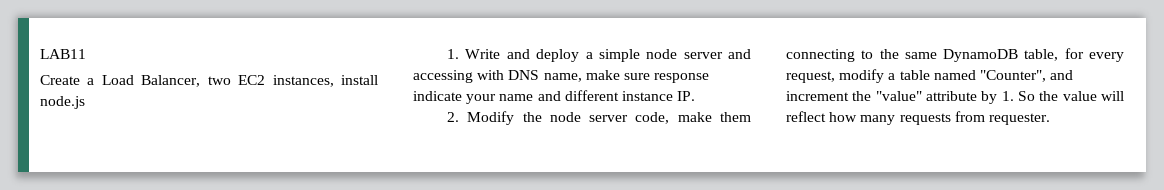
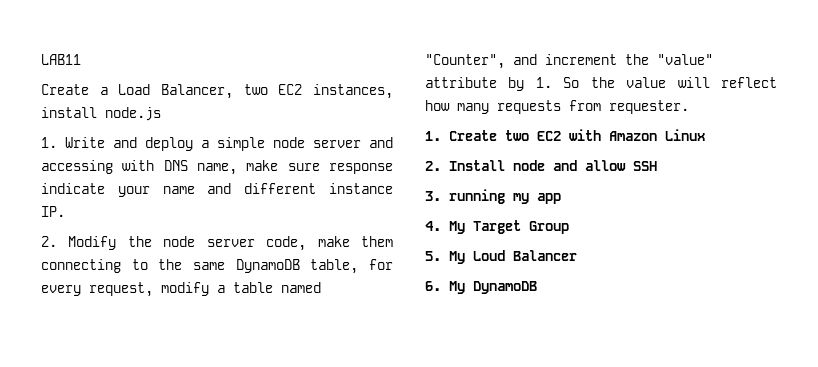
(1050, 119) none -> [425,129,705,141] [425,160,657,171] [425,189,561,204] [425,220,569,234] [425,250,577,264] [425,281,537,294] // 1. Create two EC2 with Amazon Linux // 2. Install node and allow SSH // 3. running my app // 4. My Target Group // 5. My Loud Balancer // 6. My DynamoDB

